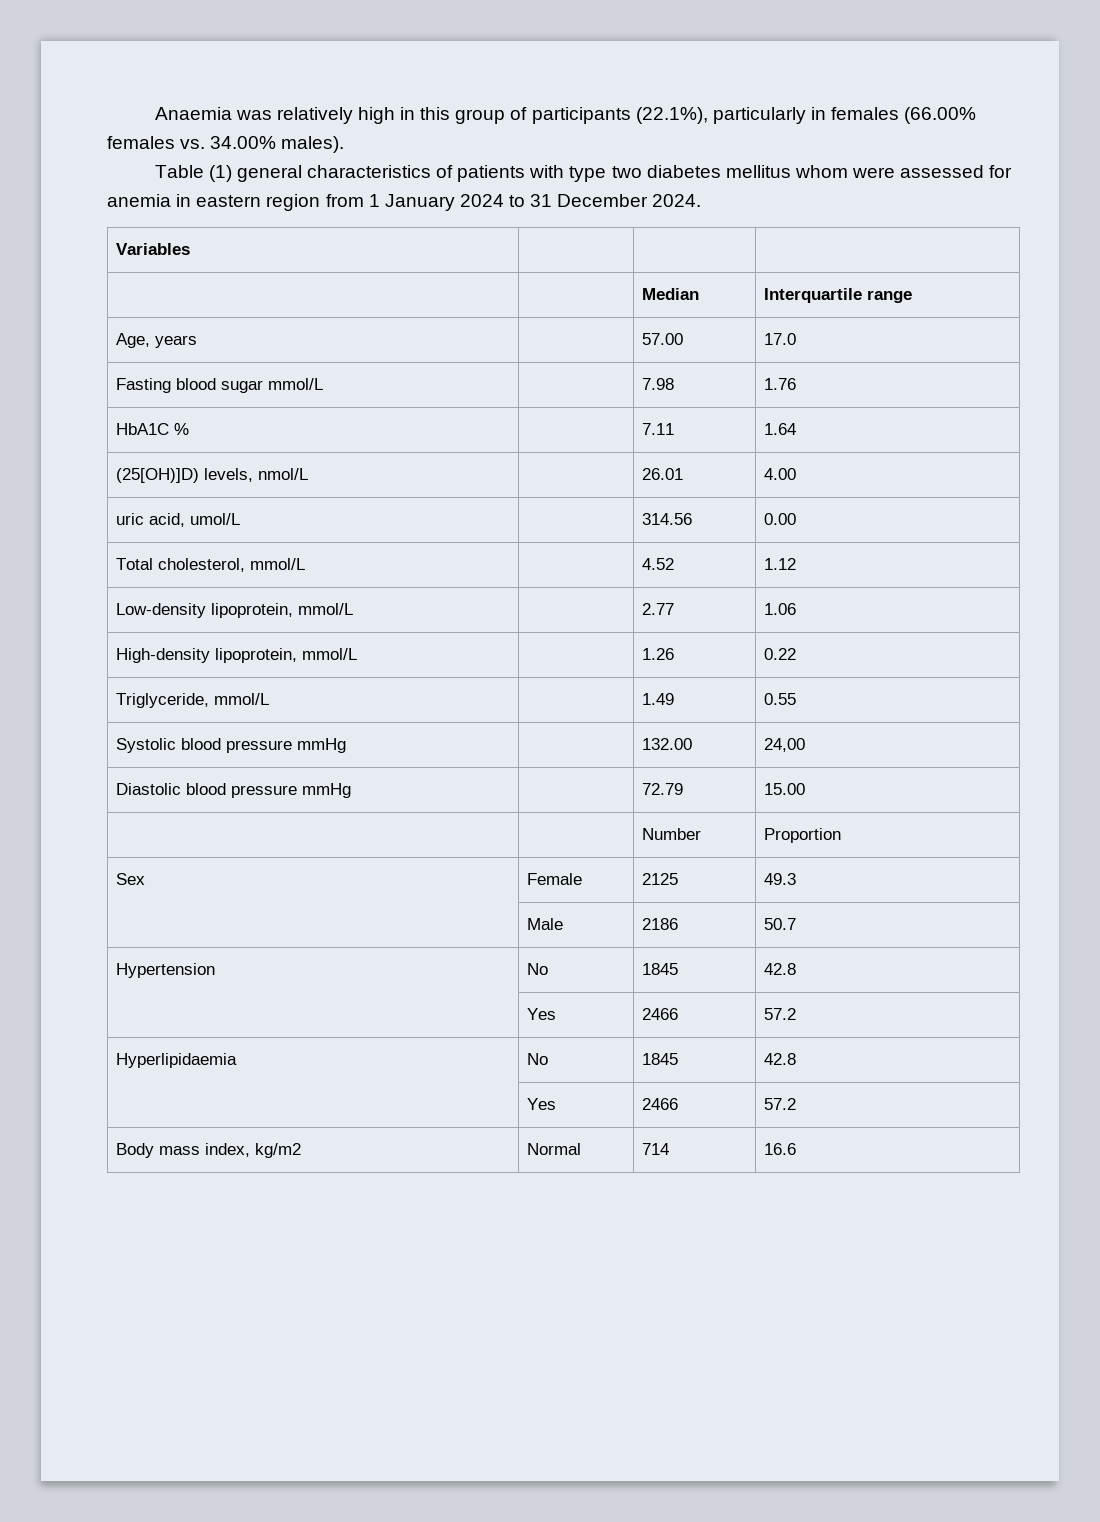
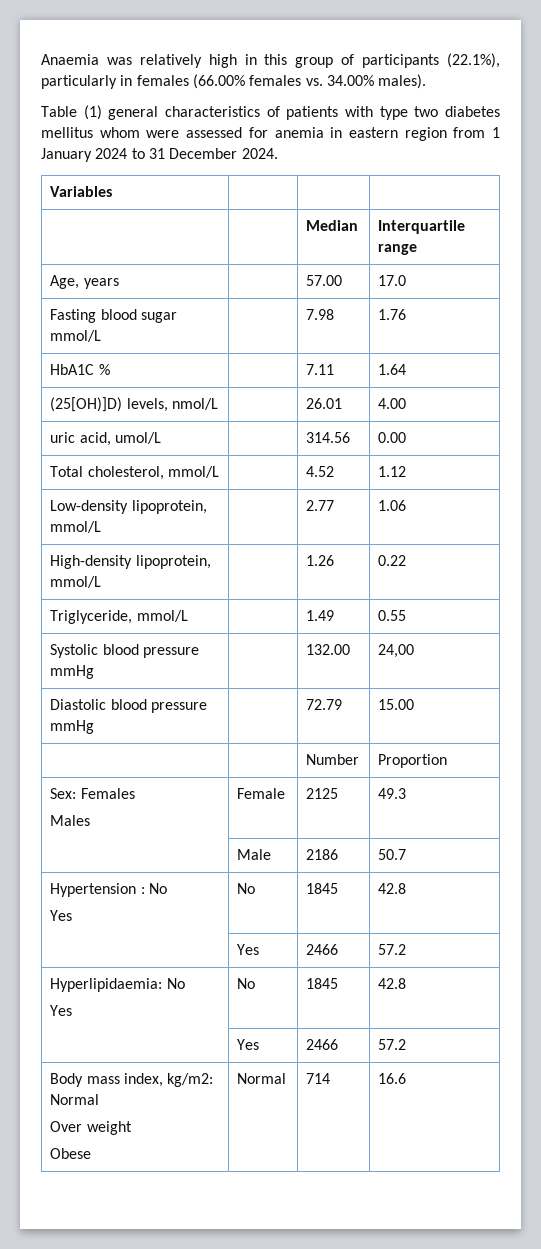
[115,873,145,885] Sex -> [50,788,135,799] [50,815,91,826] Sex: Females // Males
[526,963,548,975] [641,963,678,975] [763,963,796,975] [526,1008,556,1020] [641,1008,678,1020] [763,1008,796,1020] [115,1053,237,1068] | No | 1845 | 42.8 // | Yes | 2466 | 57.2 // Hyperlipidaemia -> [140,883,167,894] [50,910,73,921] [237,883,256,894] [306,883,339,894] [378,883,407,894] [237,944,260,955] [306,944,339,955] [378,944,407,955] [50,978,185,992] [50,1005,73,1016] : No // Yes | No | 1845 | 42.8 // | Yes | 2466 | 57.2 // Hyperlipidaemia: No // Yes
[254,1143,301,1158] kg/m2 -> [167,1073,214,1087] [50,1094,100,1105] [50,1121,132,1135] [50,1148,92,1159] kg/m2: Normal // Over weight // Obese

